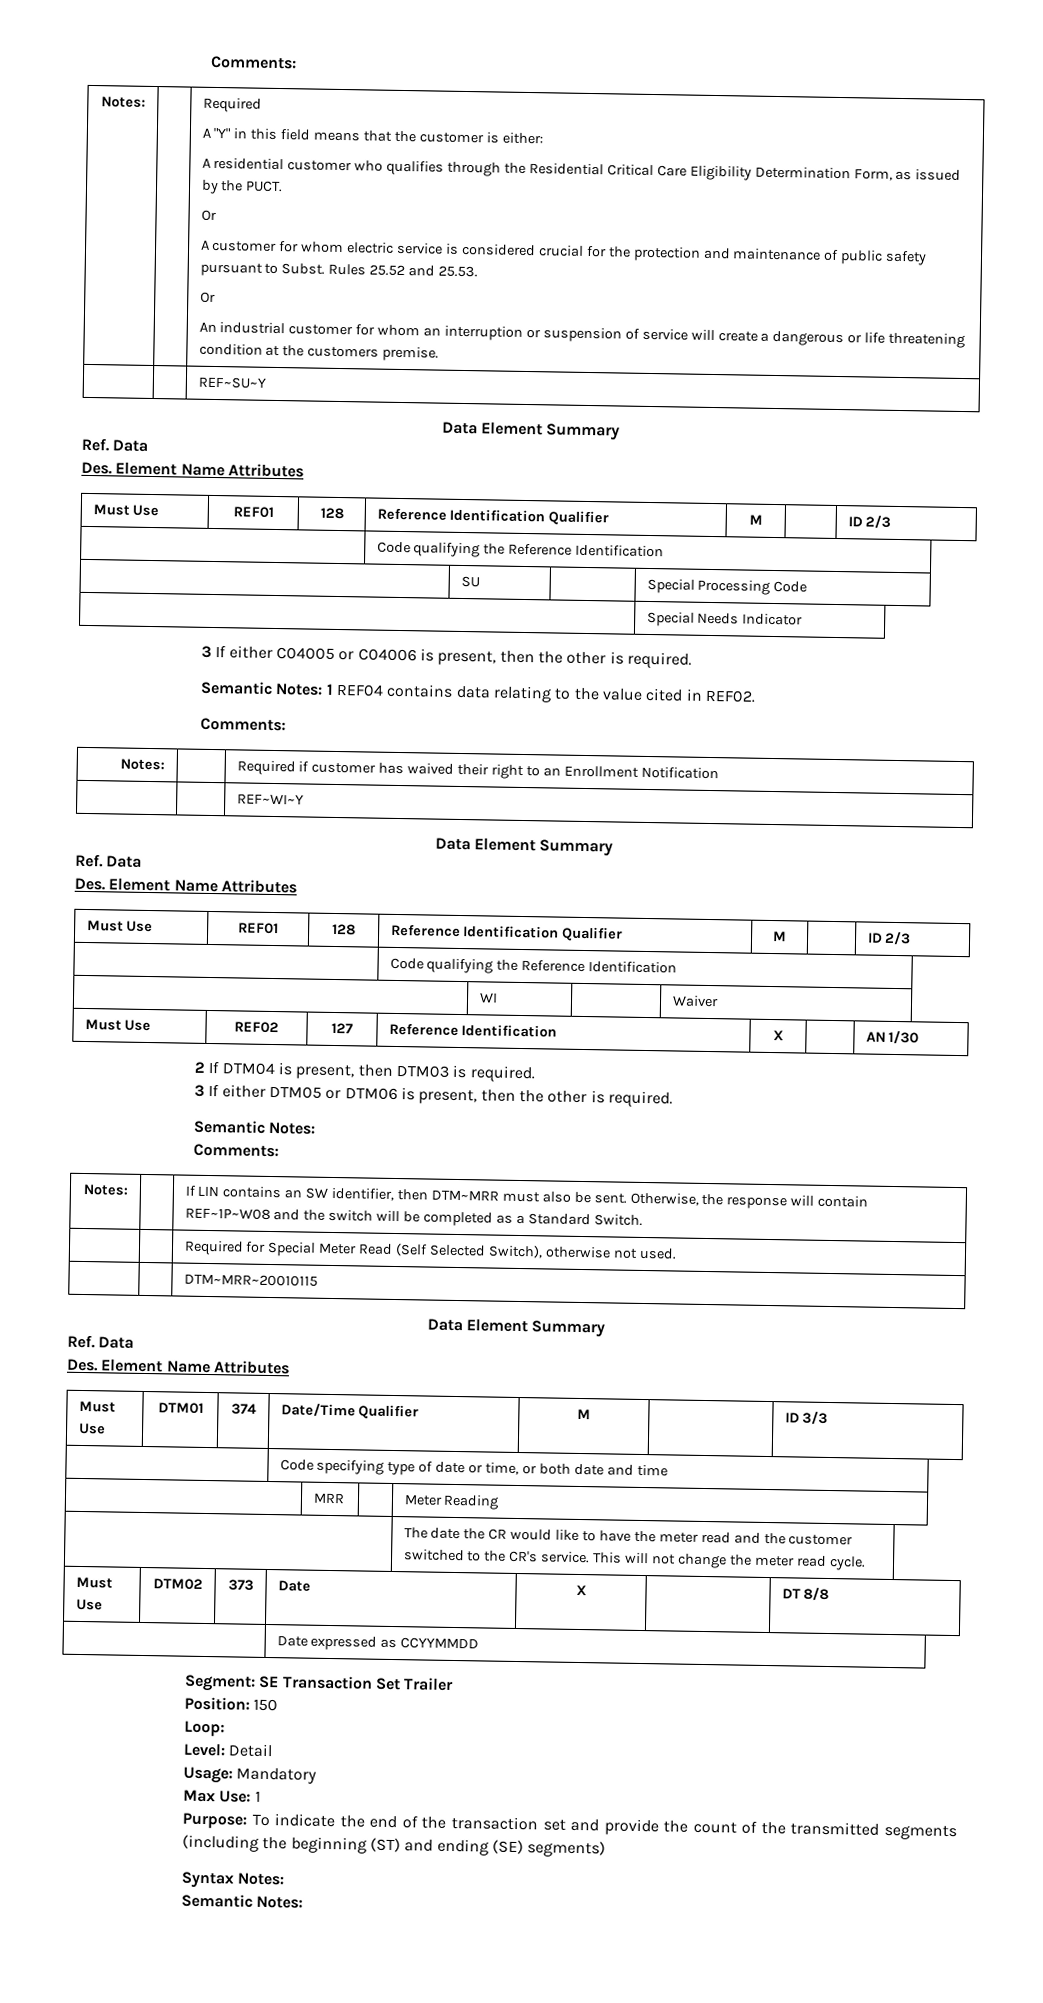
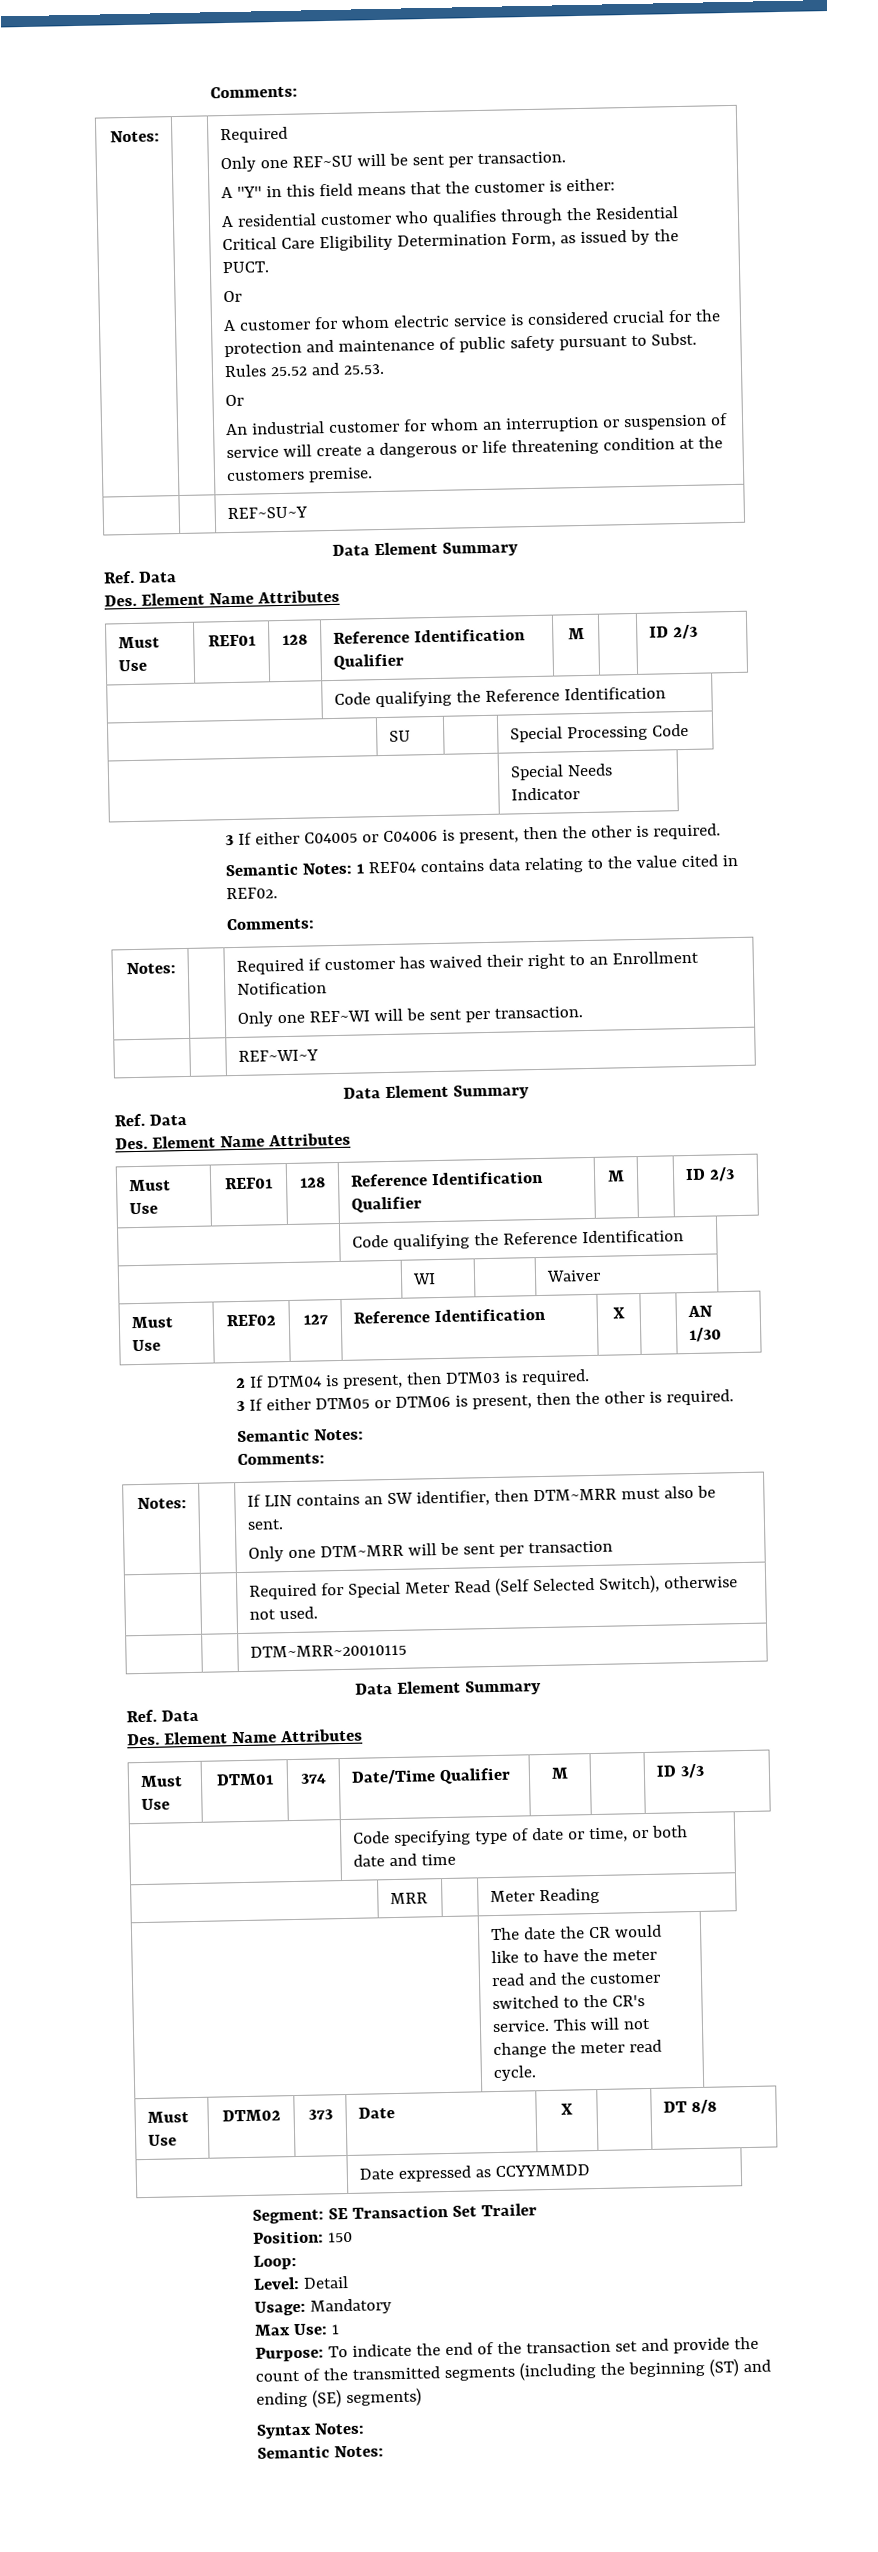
[210,55,298,70] [101,96,147,108] [202,97,262,113] Comments: // Notes: | | Required -> [209,85,298,99] [109,130,160,143] [220,126,289,144] [220,151,567,173] Comments: // Notes: | | Required // Only one REF~SU will be sent per transaction.
(719, 773) none -> [237,1006,584,1027] // Only one REF~WI will be sent per transaction.
[629,1192,869,1210] [184,1207,643,1227] Otherwise, the response will contain REF~1P~W08 and the switch will be completed as a Standard Switch. -> [248,1540,614,1562] // Only one DTM~MRR will be sent per transaction

